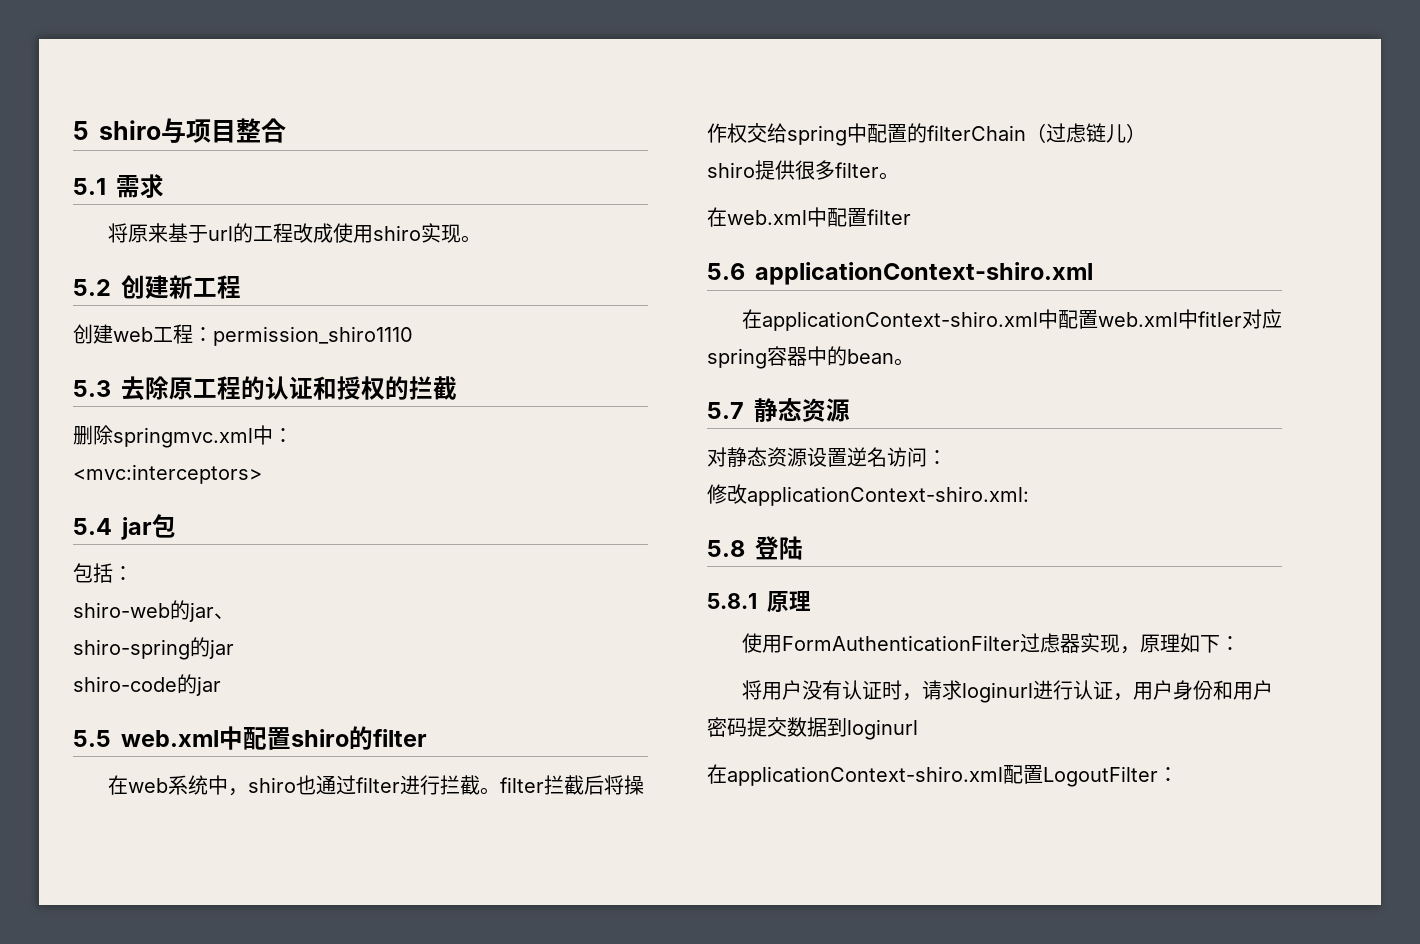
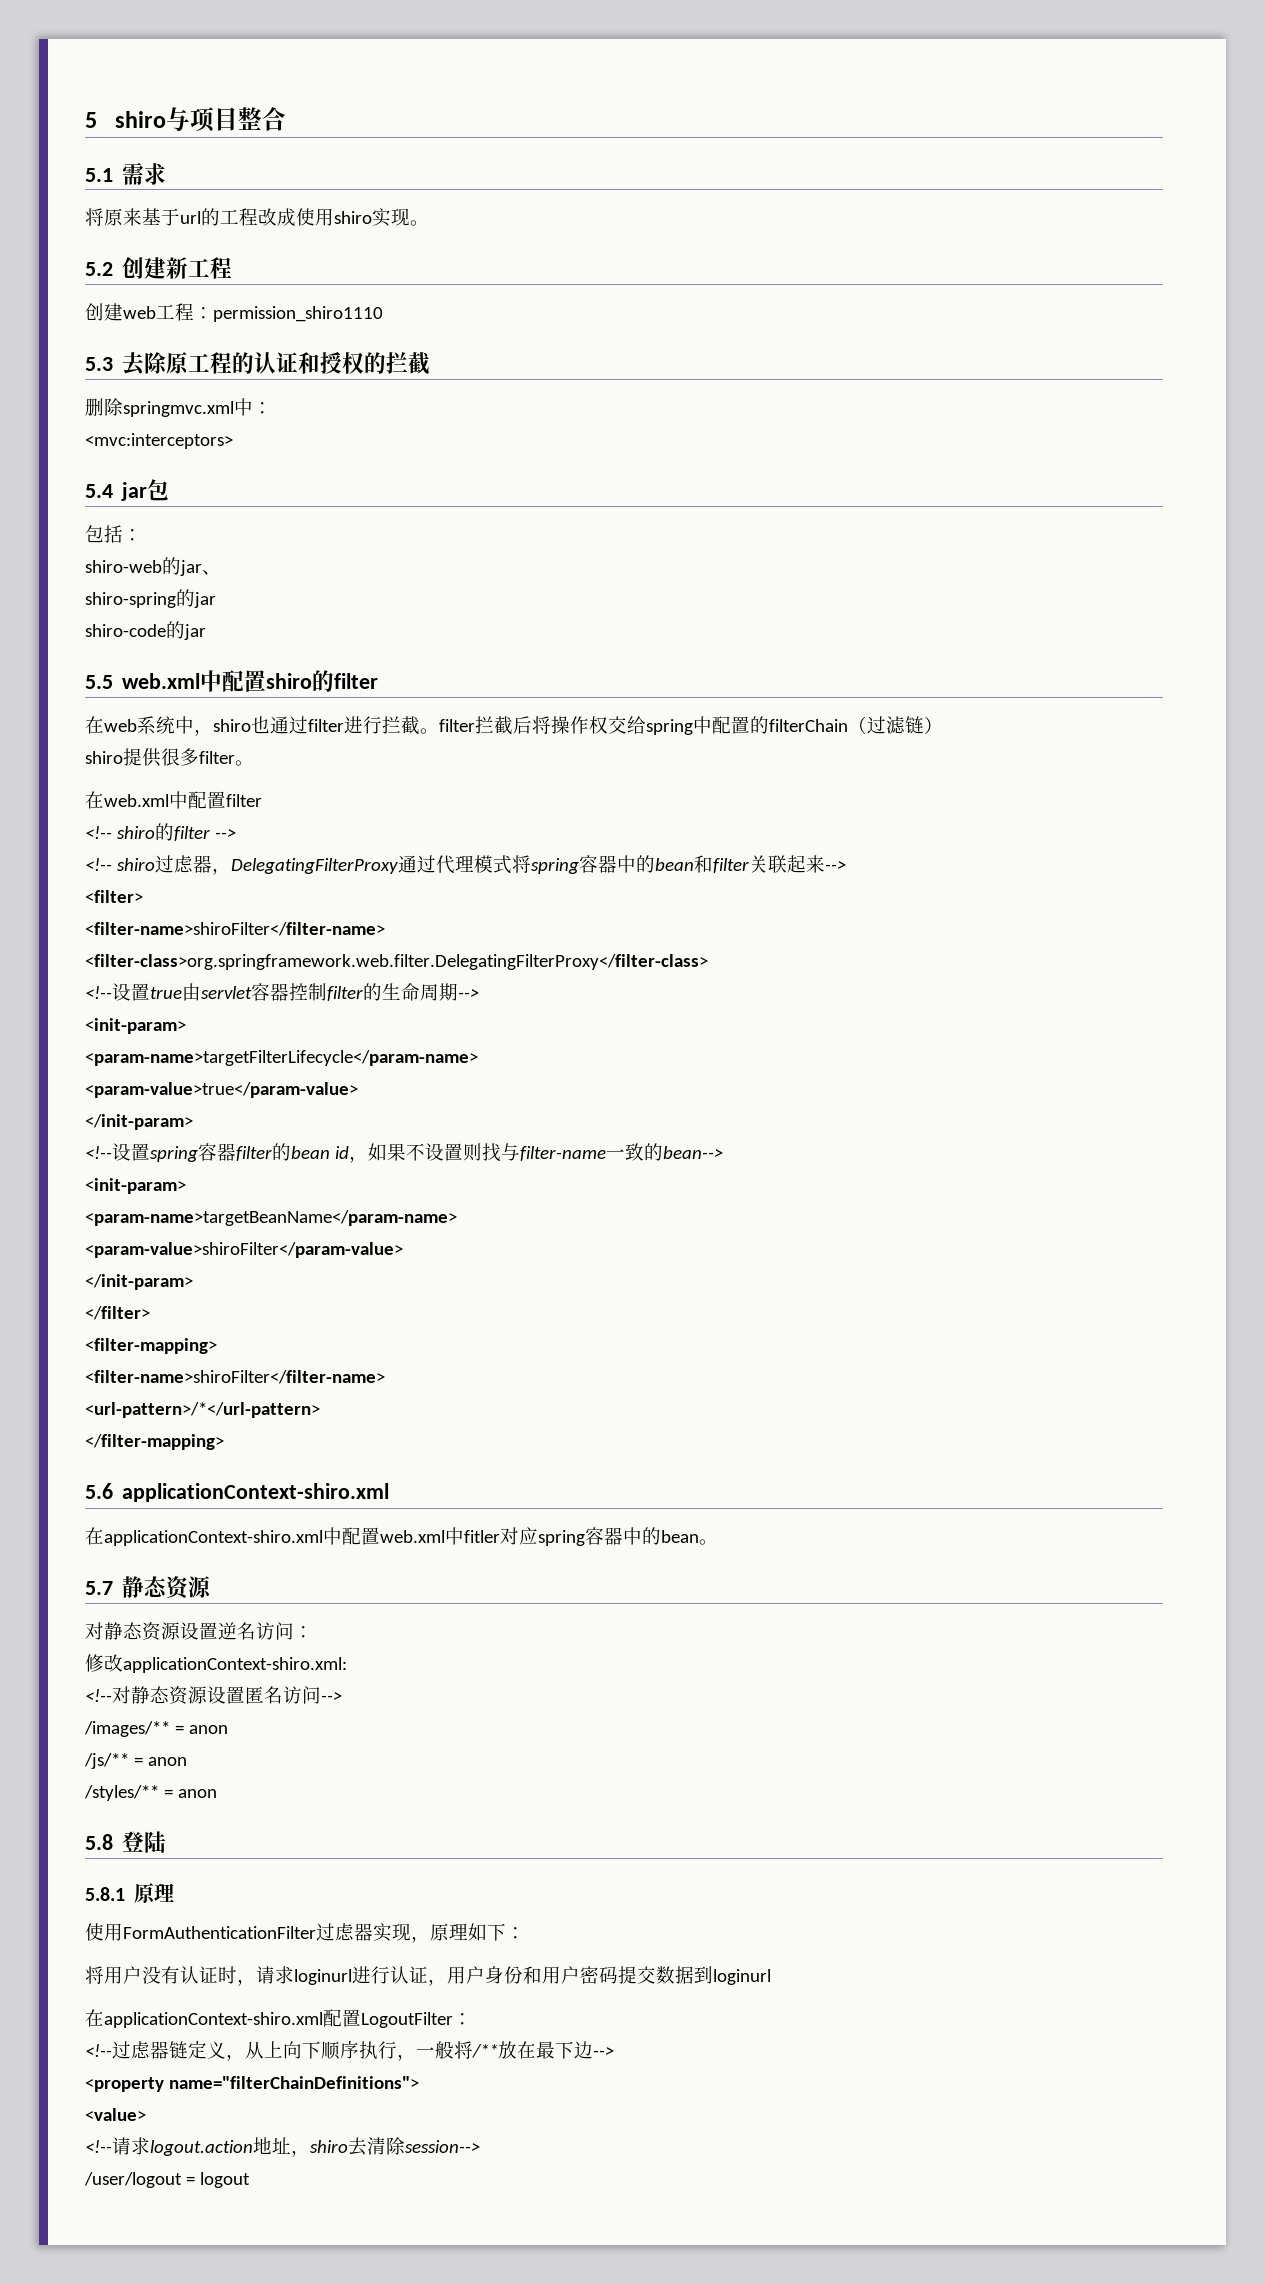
[1066,123,1126,143] 虑链儿 -> [886,716,924,734] 滤链
(911, 217) none -> [85,823,236,841] [85,855,846,875] [85,890,143,903] [85,922,385,936] [85,954,708,970] [85,983,479,1001] [85,1018,186,1034] [85,1050,478,1066] [85,1082,358,1098] [85,1114,193,1130] [85,1143,723,1163] [85,1178,186,1194] [85,1210,457,1226] [85,1242,403,1258] [85,1274,193,1290] [85,1306,150,1320] [85,1338,217,1354] [85,1370,385,1384] [85,1402,320,1418] [85,1434,224,1450] // <!-- shiro的filter --> // <!-- shiro过虑器，DelegatingFilterProxy通过代理模式将spring容器中的bean和filter关联起来--> // <filter> // <filter-name>shiroFilter</filter-name> // <filter-class>org.springframework.web.filter.DelegatingFilterProxy</filter-class> // <!--设置true由servlet容器控制filter的生命周期--> // <init-param> // <param-name>targetFilterLifecycle</param-name> // <param-value>true</param-value> // </init-param> // <!--设置spring容器filter的bean id，如果不设置则找与filter-name一致的bean--> // <init-param> // <param-name>targetBeanName</param-name> // <param-value>shiroFilter</param-value> // </init-param> // </filter> // <filter-mapping> // <filter-name>shiroFilter</filter-name> // <url-pattern>/*</url-pattern> // </filter-mapping>
(1029, 496) none -> [85,1686,342,1705] [84,1721,228,1737] [84,1753,187,1769] [84,1785,217,1801] // <!--对静态资源设置匿名访问--> // /images/** = anon // /js/** = anon // /styles/** = anon
(1178, 774) none -> [85,2040,614,2061] [85,2076,419,2092] [85,2108,146,2121] [85,2137,480,2157] [84,2172,250,2188] // <!--过虑器链定义，从上向下顺序执行，一般将/**放在最下边--> // <property name="filterChainDefinitions"> // <value> // <!--请求logout.action地址，shiro去清除session--> // /user/logout = logout

